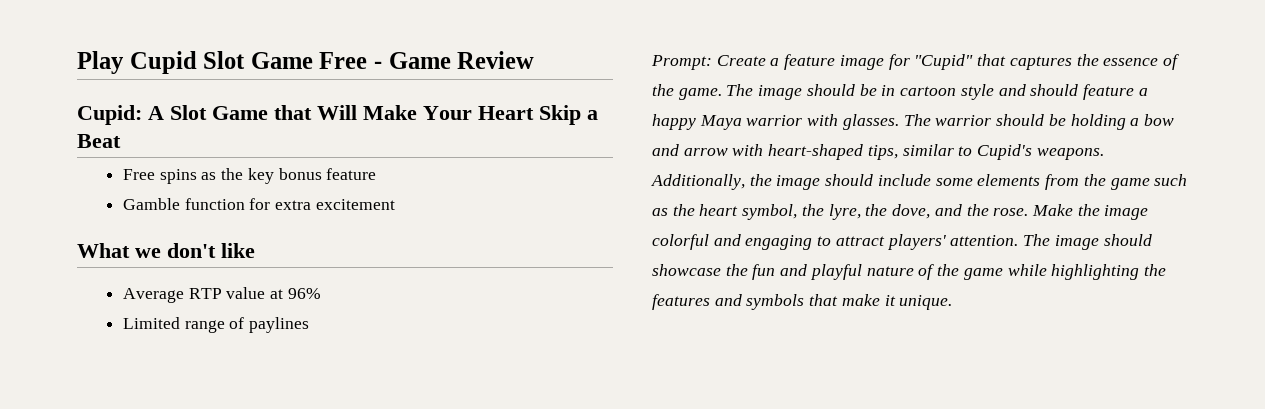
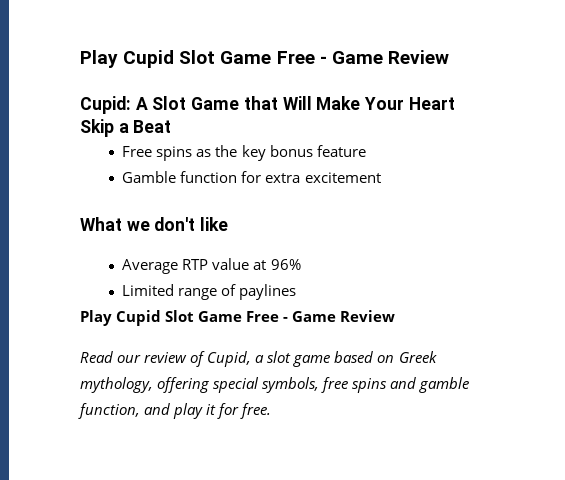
[651,54,1179,70] [652,84,1148,100] [652,114,1174,130] [652,144,1104,160] [651,174,1188,190] [652,204,1149,220] [652,234,1152,250] [652,264,1166,280] [652,294,953,310] Prompt: Create a feature image for "Cupid" that captures the essence of the game. The image should be in cartoon style and should feature a happy Maya warrior with glasses. The warrior should be holding a bow and arrow with heart-shaped tips, similar to Cupid's weapons. Additionally, the image should include some elements from the game such as the heart symbol, the lyre, the dove, and the rose. Make the image colorful and engaging to attract players' attention. The image should showcase the fun and playful nature of the game while highlighting the features and symbols that make it unique. -> [80,310,396,326] [80,351,437,367] [80,377,470,393] [78,403,272,419] Play Cupid Slot Game Free - Game Review // Read our review of Cupid, a slot game based on Greek mythology, offering special symbols, free spins and gamble function, and play it for free.

